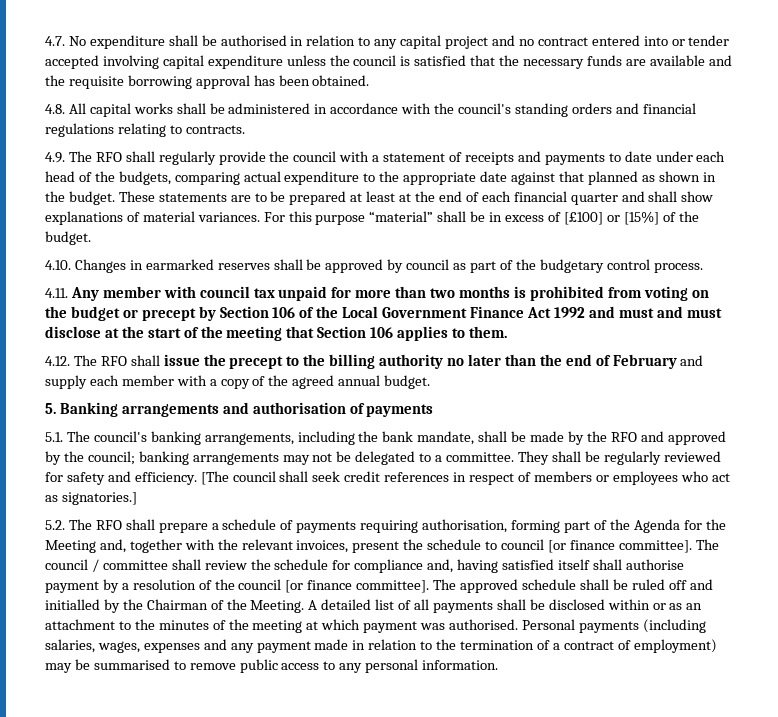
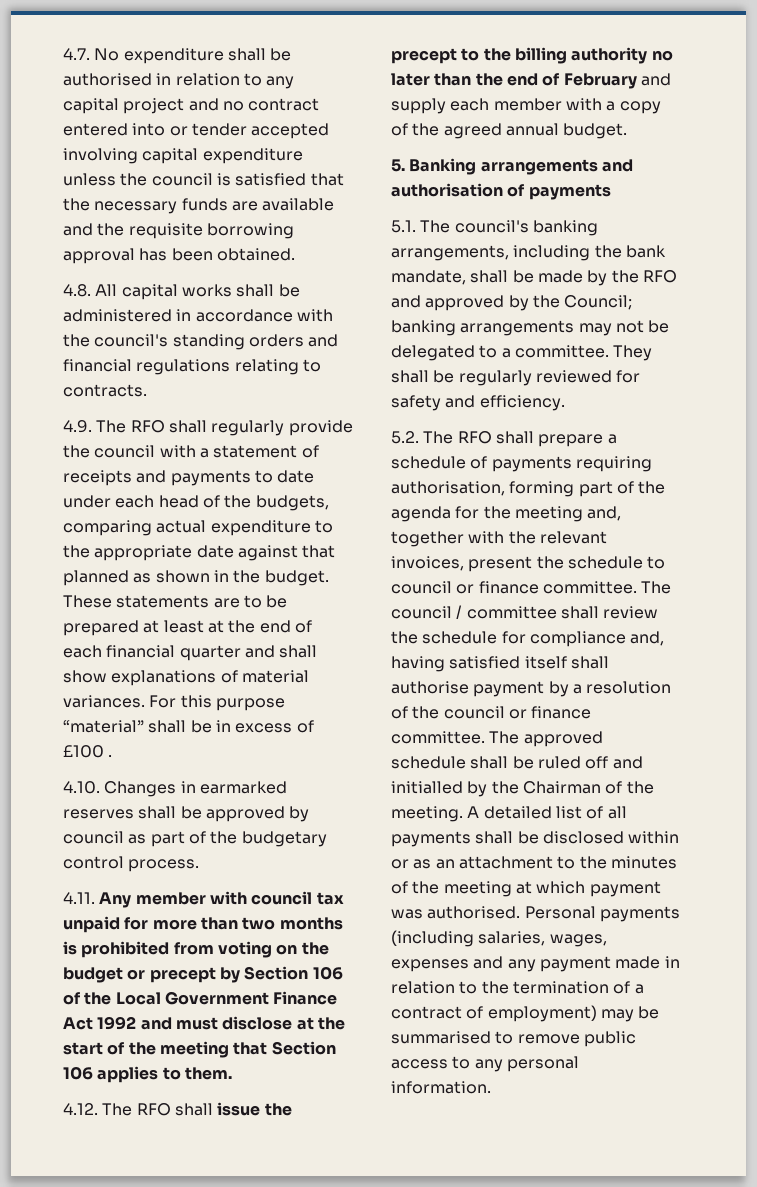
[563,211,699,225] [45,231,91,245] [£100] or [15%] of the budget. -> [63,745,113,758] £100 .
[656,306,722,318] and must -> (218, 1023) none
[87,451,135,465] council; -> [564,295,633,310] Council;
[200,471,730,485] [45,492,137,505] [The council shall seek credit references in respect of members or employees who act as signatories.] -> (565, 403) none
[633,519,680,533] Agenda -> [391,506,451,522] agenda
[45,540,96,553] Meeting -> [514,506,583,522] meeting
[547,540,692,553] [or finance committee]. -> [456,581,637,594] or finance committee.
[285,580,430,593] [or finance committee]. -> [508,706,592,719] [391,731,485,744] or finance committee.
[250,600,305,613] Meeting. -> [391,806,463,822] meeting.

